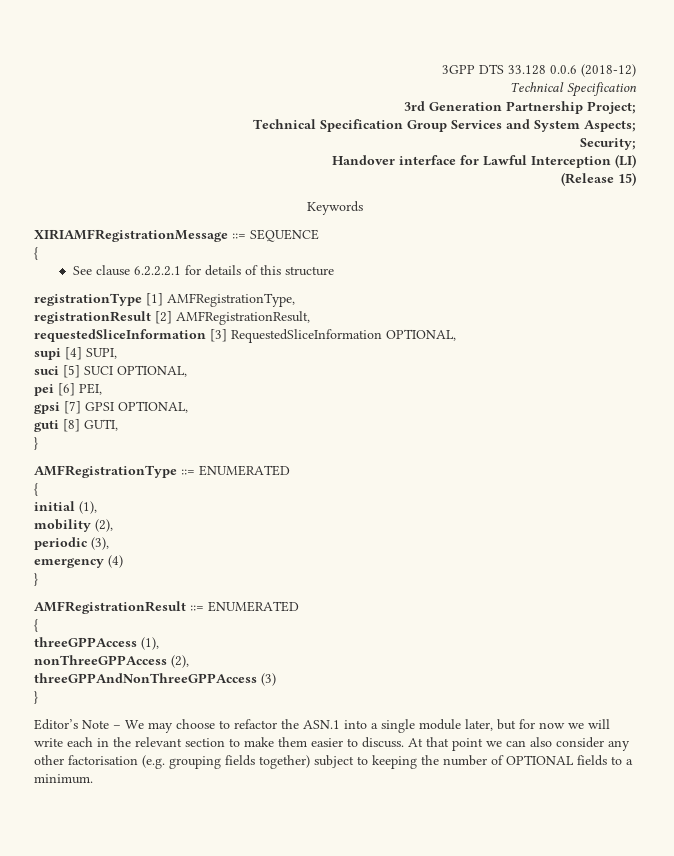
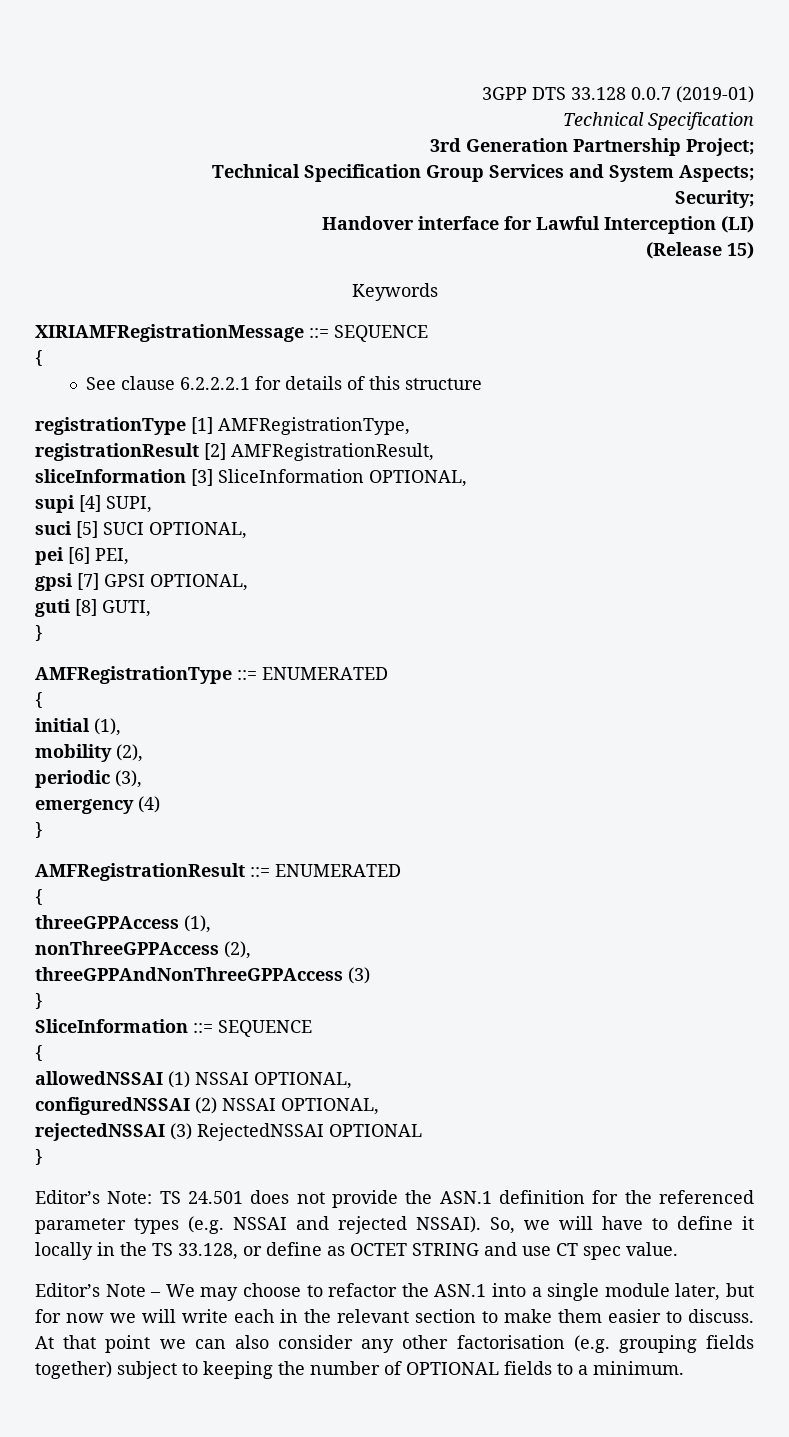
[550,64,636,77] 0.0.6 (2018-12) -> [631,86,754,103] 0.0.7 (2019-01)
[34,329,382,343] requestedSliceInformation [3] RequestedSliceInformation -> [35,469,364,486] sliceInformation [3] SliceInformation
(38, 697) none -> [35,1019,312,1037] [35,1045,43,1061] [35,1071,352,1089] [35,1097,379,1115] [35,1123,422,1141] [35,1149,43,1165] [35,1190,755,1208] [35,1216,754,1234] [35,1242,678,1260] // SliceInformation ::= SEQUENCE // { // allowedNSSAI (1) NSSAI OPTIONAL, // configuredNSSAI (2) NSSAI OPTIONAL, // rejectedNSSAI (3) RejectedNSSAI OPTIONAL // } // Editor’s Note: TS 24.501 does not provide the ASN.1 definition for the referenced parameter types (e.g. NSSAI and rejected NSSAI). So, we will have to define it locally in the TS 33.128, or define as OCTET STRING and use CT spec value.

